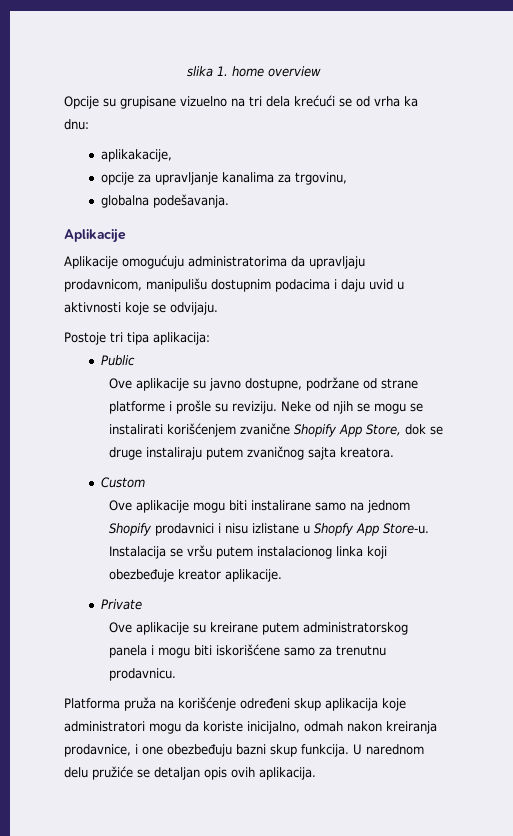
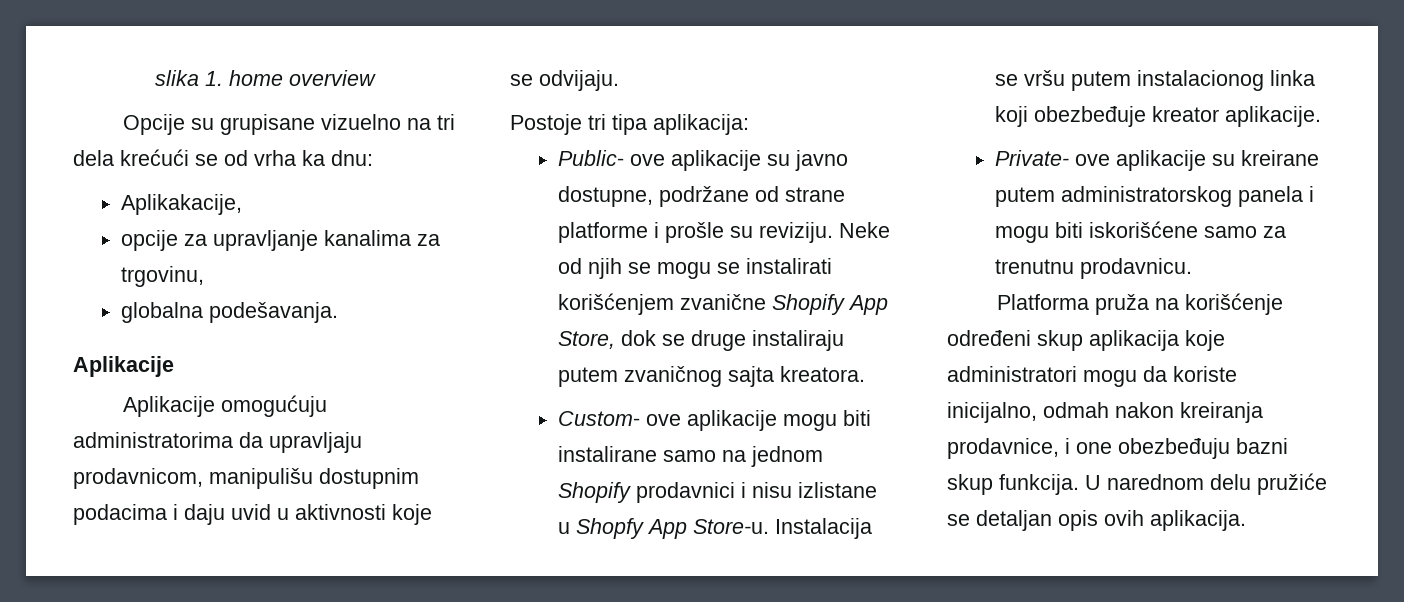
[100,149,172,162] aplikakacije, -> [120,194,242,215] Aplikakacije,
[100,355,135,366] [108,378,132,389] Public // Ove -> [557,150,665,166] Public- ove
[100,477,145,488] [108,500,132,511] Custom // Ove -> [557,411,681,426] Custom- ove
[100,599,142,610] [108,622,132,633] Private // Ove -> [994,150,1110,166] Private- ove

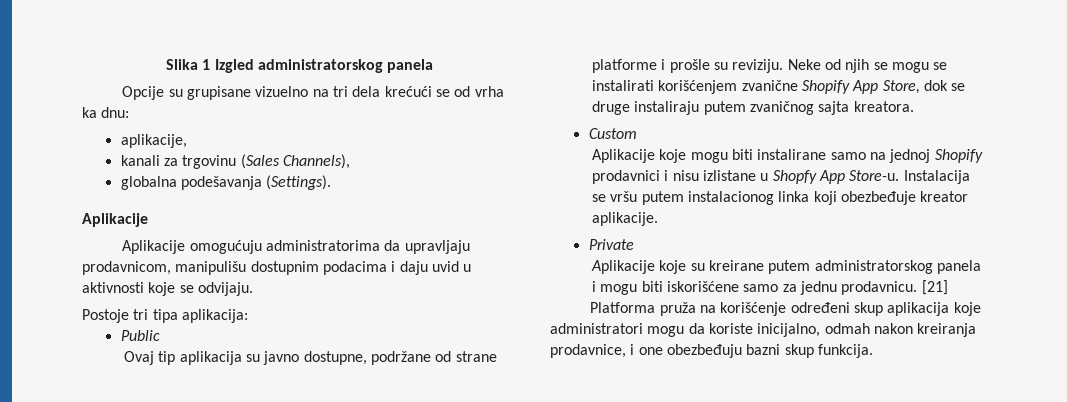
[155,70,376,86] slika 1. home overview -> [165,59,434,73] Slika 1 Izgled administratorskog panela
[120,194,242,215] [120,230,440,251] [120,266,204,287] Aplikakacije, // opcije za upravljanje kanalima za trgovinu, -> [120,134,187,148] [120,154,350,169] aplikacije, // kanali za trgovinu (Sales Channels),
[208,302,338,323] podešavanja. -> [180,175,332,190] podešavanja (Settings).
[557,150,761,171] Public- ove aplikacije -> [120,330,160,341] [123,351,242,365] Public // Ovaj tip aplikacija
[557,410,777,431] Custom- ove aplikacije -> [588,128,637,139] [591,149,687,163] Custom // Aplikacije koje
[750,446,823,467] jednom -> [889,149,931,163] jednoj
[994,150,1206,171] Private- ove aplikacije -> [588,239,634,250] [590,260,687,274] Private // Aplikacije koje
[994,259,1074,274] trenutnu -> [799,281,837,295] jednu
(1192, 268) none -> [921,280,948,295] [21]
[1085,473,1327,495] [947,510,1246,531] U narednom delu pružiće se detaljan opis ovih aplikacija. -> (873, 351) none

